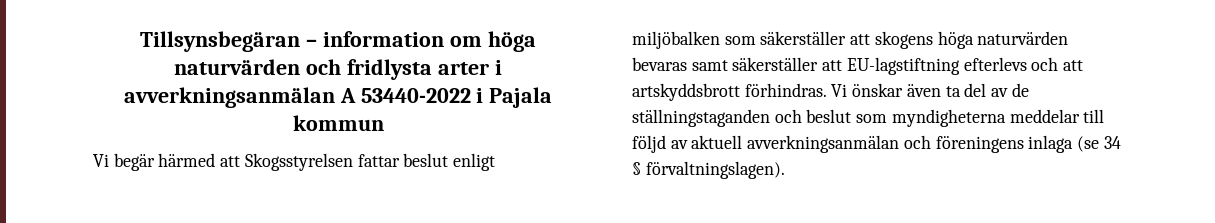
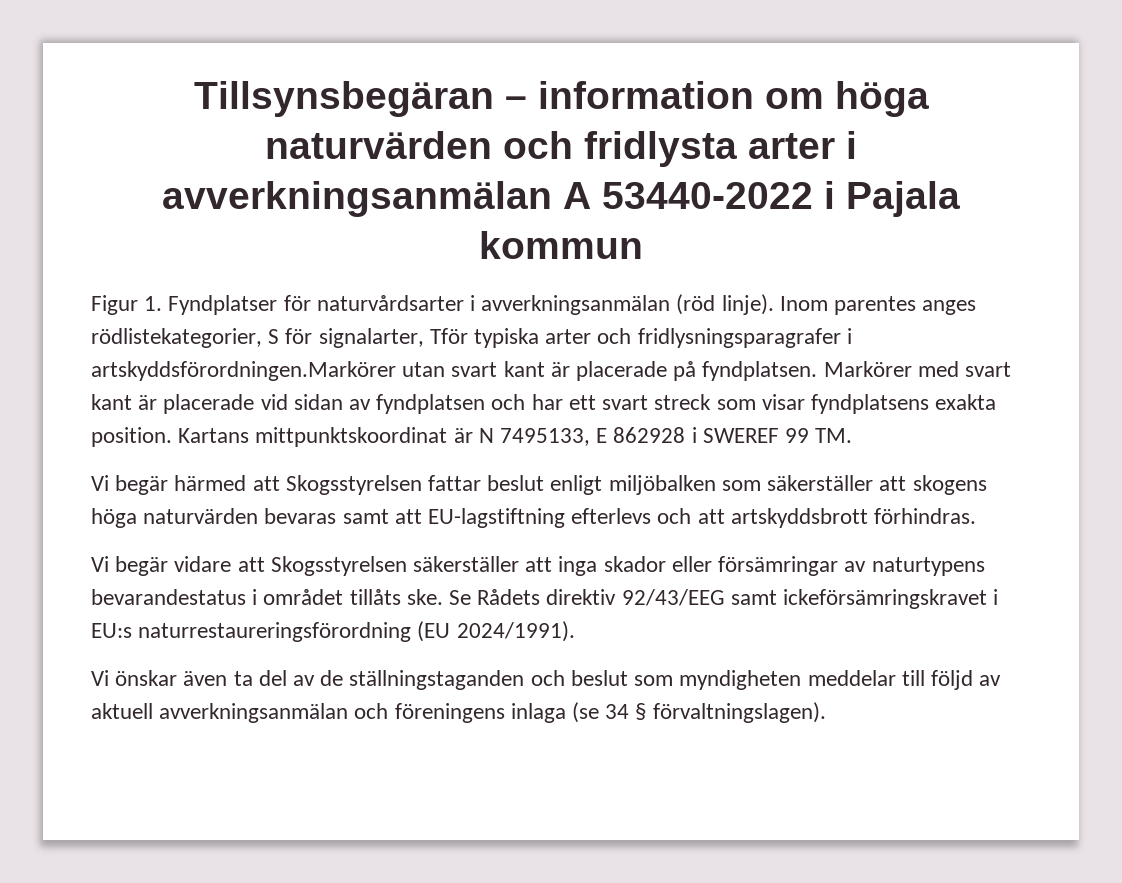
(384, 123) none -> [91,294,977,315] [91,328,852,348] [91,361,1012,381] [91,394,997,414] [91,427,853,447] // Figur 1. Fyndplatser för naturvårdsarter i avverkningsanmälan (röd linje). Inom parentes anges rödlistekategorier, S för signalarter, Tför typiska arter och fridlysningsparagrafer i artskyddsförordningen.Markörer utan svart kant är placerade på fyndplatsen. Markörer med svart kant är placerade vid sidan av fyndplatsen och har ett svart streck som visar fyndplatsens exakta position. Kartans mittpunktskoordinat är N 7495133, E 862928 i SWEREF 99 TM.
[732,57,819,71] säkerställer -> (389, 516) none
(827, 90) none -> [91,556,985,576] [91,589,999,609] [91,621,575,642] // Vi begär vidare att Skogsstyrelsen säkerställer att inga skador eller försämringar av naturtypens bevarandestatus i området tillåts ske. Se Rådets direktiv 92/43/EEG samt ickeförsämringskravet i EU:s naturrestaureringsförordning (EU 2024/1991). //
[891,109,1006,127] myndigheterna -> [679,670,802,690] myndigheten

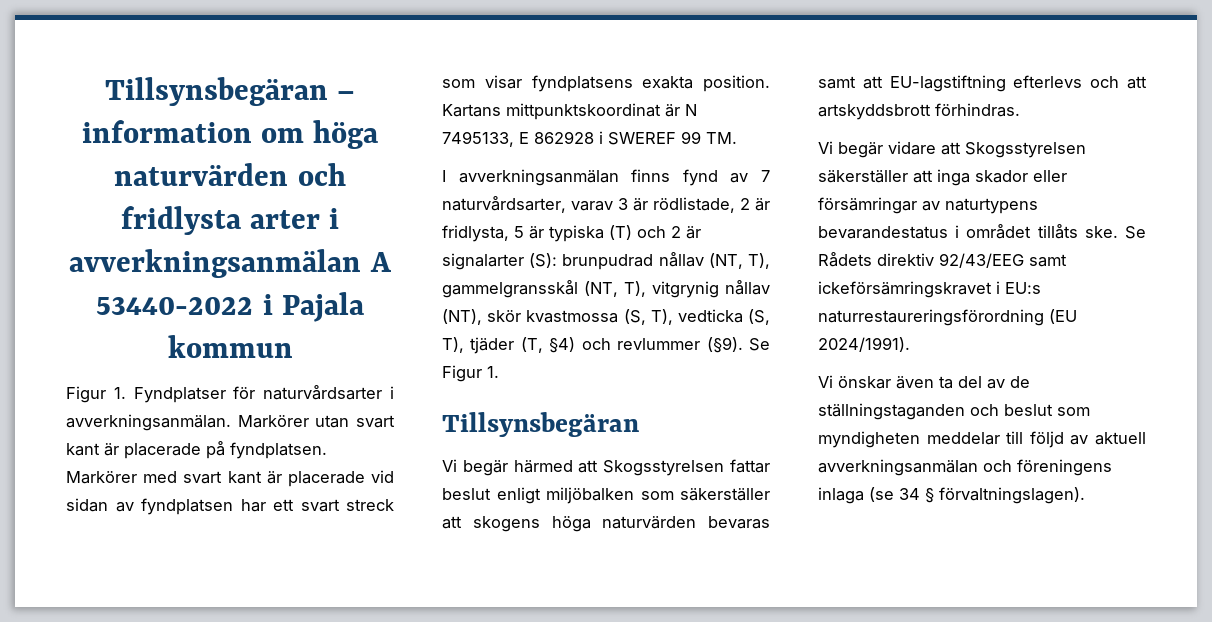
[481,294,977,315] [91,328,852,348] [91,361,396,381] avverkningsanmälan (röd linje). Inom parentes anges rödlistekategorier, S för signalarter, Tför typiska arter och fridlysningsparagrafer i artskyddsförordningen.Markörer -> [66,414,309,431] avverkningsanmälan. Markörer
[491,394,526,410] och -> (233, 506) none
(853, 435) none -> [442,169,770,186] [442,196,770,213] [442,225,701,242] [442,252,770,270] [442,280,770,298] [442,309,770,325] [442,337,770,354] [442,365,499,382] [442,412,639,437] // I avverkningsanmälan finns fynd av 7 naturvårdsarter, varav 3 är rödlistade, 2 är fridlysta, 5 är typiska (T) och 2 är signalarter (S): brunpudrad nållav (NT, T), gammelgransskål (NT, T), vitgrynig nållav (NT), skör kvastmossa (S, T), vedticka (S, T), tjäder (T, §4) och revlummer (§9). Se Figur 1. // Tillsynsbegäran

